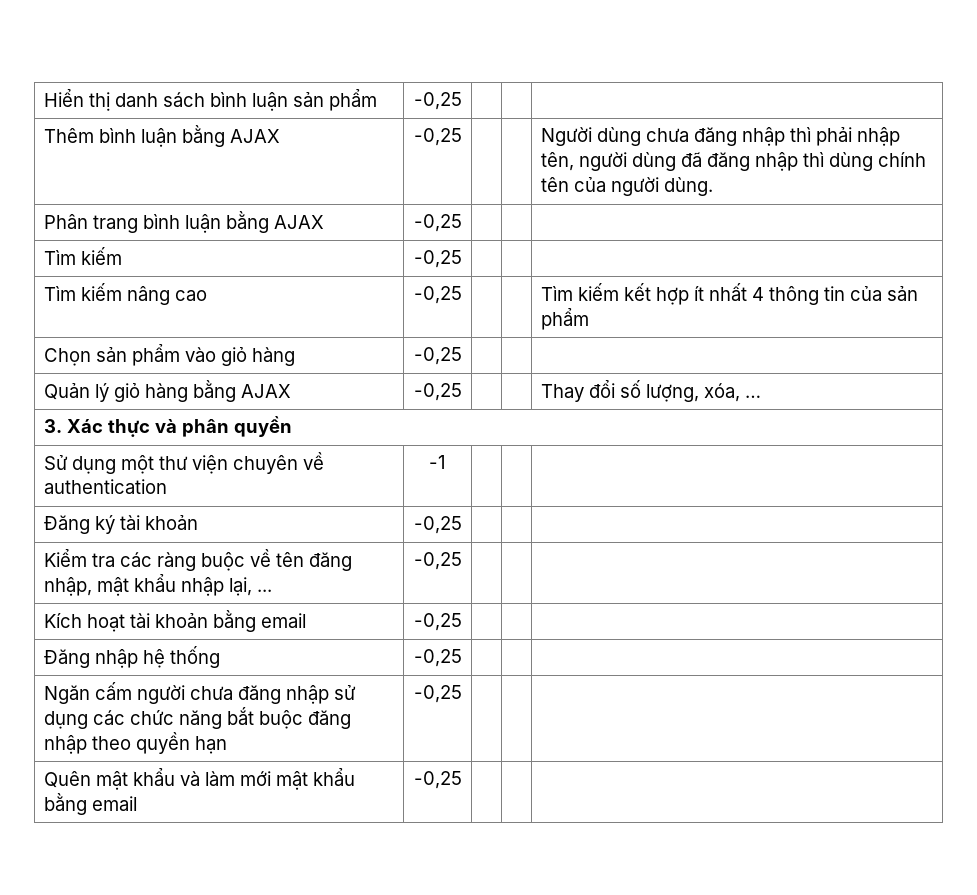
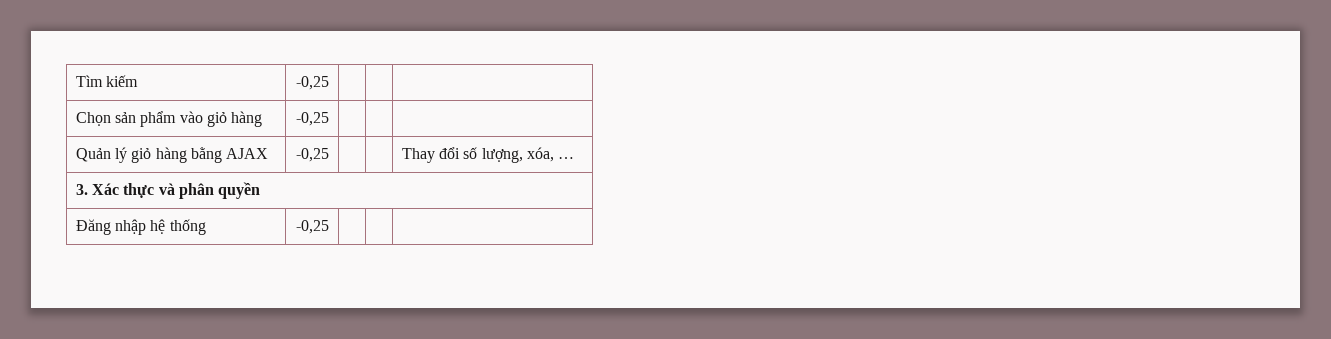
[43,89,377,111] [413,92,462,110] [43,125,280,147] [413,128,462,146] [540,127,900,146] [540,152,926,171] [540,177,713,196] [43,211,324,233] [413,214,462,232] [43,247,122,265] [413,250,462,268] [43,283,207,305] [413,286,462,304] [540,283,918,305] [540,308,589,330] Hiển thị danh sách bình luận sản phẩm | -0,25 | | | // Thêm bình luận bằng AJAX | -0,25 | | | Người dùng chưa đăng nhập thì phải nhập tên, người dùng đã đăng nhập thì dùng chính tên của người dùng. // Phân trang bình luận bằng AJAX | -0,25 | | | // Tìm kiếm | -0,25 | | | // Tìm kiếm nâng cao | -0,25 | | | Tìm kiếm kết hợp ít nhất 4 thông tin của sản phẩm -> [75,75,138,87] [295,76,329,90] Tìm kiếm | -0,25 | | |
[43,452,324,474] [43,479,167,494] [429,455,446,469] [43,515,198,534] [413,516,462,534] [43,549,352,571] [43,574,272,596] [413,552,462,570] [43,610,306,632] [413,613,462,631] // Sử dụng một thư viện chuyên về authentication | -1 | | | // Đăng ký tài khoản | -0,25 | | | // Kiểm tra các ràng buộc về tên đăng nhập, mật khẩu nhập lại, ... | -0,25 | | | // Kích hoạt tài khoản bằng email | -0,25 | | | -> (261, 190) none
[43,682,356,704] [43,707,351,729] [43,732,227,754] [413,685,462,703] [43,768,355,790] [43,793,137,815] [413,771,462,789] // Ngăn cấm người chưa đăng nhập sử dụng các chức năng bắt buộc đăng nhập theo quyền hạn | -0,25 | | | // Quên mật khẩu và làm mới mật khẩu bằng email | -0,25 | | | -> (329, 227) none

